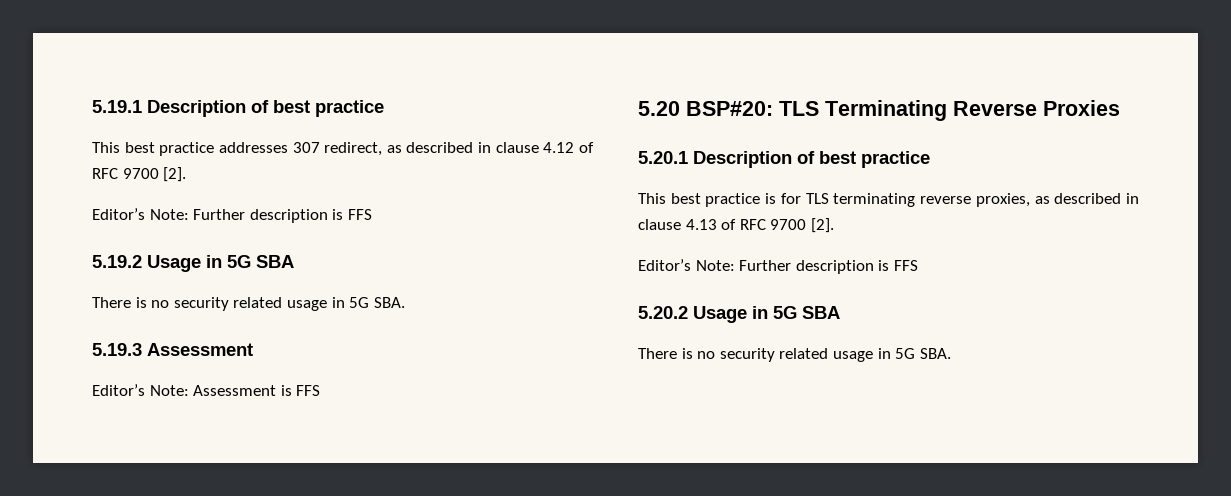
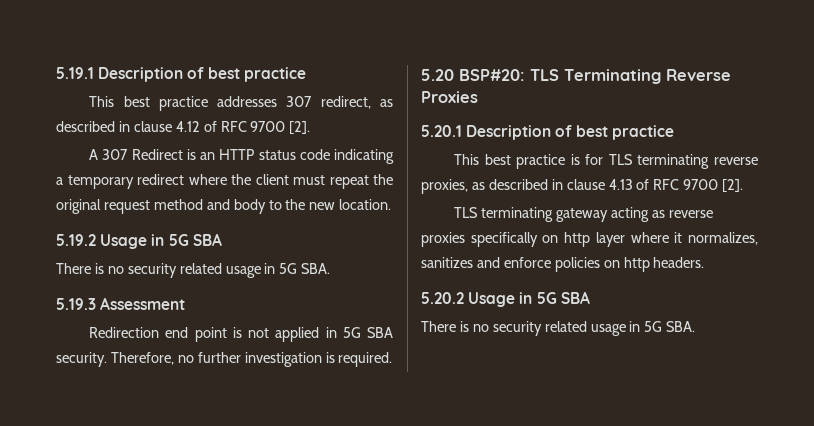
[92,208,372,223] Editor’s Note: Further description is FFS -> [89,149,394,164] [56,174,393,189] [56,199,392,214] A 307 Redirect is an HTTP status code indicating a temporary redirect where the client must repeat the original request method and body to the new location.
[92,384,321,396] Editor’s Note: Assessment is FFS -> [89,327,393,342] [56,352,393,367] Redirection end point is not applied in 5G SBA security. Therefore, no further investigation is required.
[638,259,918,274] Editor’s Note: Further description is FFS -> [454,207,713,222] [421,232,758,247] [421,257,705,272] TLS terminating gateway acting as reverse proxies specifically on http layer where it normalizes, sanitizes and enforce policies on http headers.

